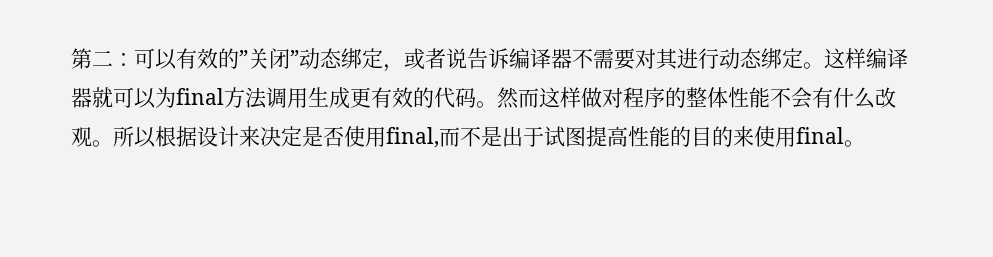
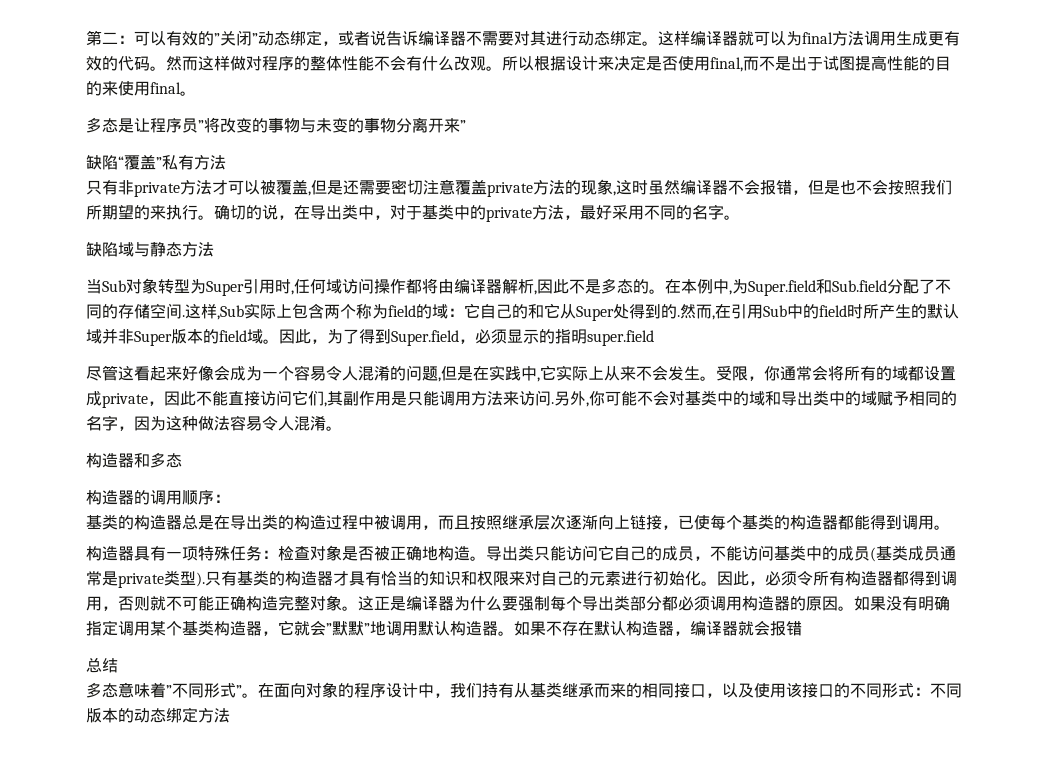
(865, 143) none -> [86,117,466,133] [86,155,226,170] [86,179,952,197] [86,204,740,222] [86,241,214,257] [86,278,951,296] [86,303,959,321] [86,328,654,346] [86,365,956,382] [86,390,957,408] [86,415,342,431] [86,452,182,468] [86,490,230,505] [86,514,950,530] [86,545,956,562] [86,570,957,588] [86,595,950,611] [86,620,802,636] [86,658,118,673] [86,682,962,698] [86,707,230,723] // 多态是让程序员”将改变的事物与未变的事物分离开来” // 缺陷“覆盖”私有方法 // 只有非private方法才可以被覆盖,但是还需要密切注意覆盖private方法的现象,这时虽然编译器不会报错，但是也不会按照我们所期望的来执行。确切的说，在导出类中，对于基类中的private方法，最好采用不同的名字。 // 缺陷域与静态方法 // 当Sub对象转型为Super引用时,任何域访问操作都将由编译器解析,因此不是多态的。在本例中,为Super.field和Sub.field分配了不同的存储空间.这样,Sub实际上包含两个称为field的域：它自己的和它从Super处得到的.然而,在引用Sub中的field时所产生的默认域并非Super版本的field域。因此，为了得到Super.field，必须显示的指明super.field // 尽管这看起来好像会成为一个容易令人混淆的问题,但是在实践中,它实际上从来不会发生。受限，你通常会将所有的域都设置成private，因此不能直接访问它们,其副作用是只能调用方法来访问.另外,你可能不会对基类中的域和导出类中的域赋予相同的名字，因为这种做法容易令人混淆。 // 构造器和多态 // 构造器的调用顺序： // 基类的构造器总是在导出类的构造过程中被调用，而且按照继承层次逐渐向上链接，已使每个基类的构造器都能得到调用。 // 构造器具有一项特殊任务：检查对象是否被正确地构造。导出类只能访问它自己的成员，不能访问基类中的成员(基类成员通常是private类型).只有基类的构造器才具有恰当的知识和权限来对自己的元素进行初始化。因此，必须令所有构造器都得到调用，否则就不可能正确构造完整对象。这正是编译器为什么要强制每个导出类部分都必须调用构造器的原因。如果没有明确指定调用某个基类构造器，它就会”默默”地调用默认构造器。如果不存在默认构造器，编译器就会报错 // 总结 // 多态意味着”不同形式”。在面向对象的程序设计中，我们持有从基类继承而来的相同接口，以及使用该接口的不同形式：不同版本的动态绑定方法

